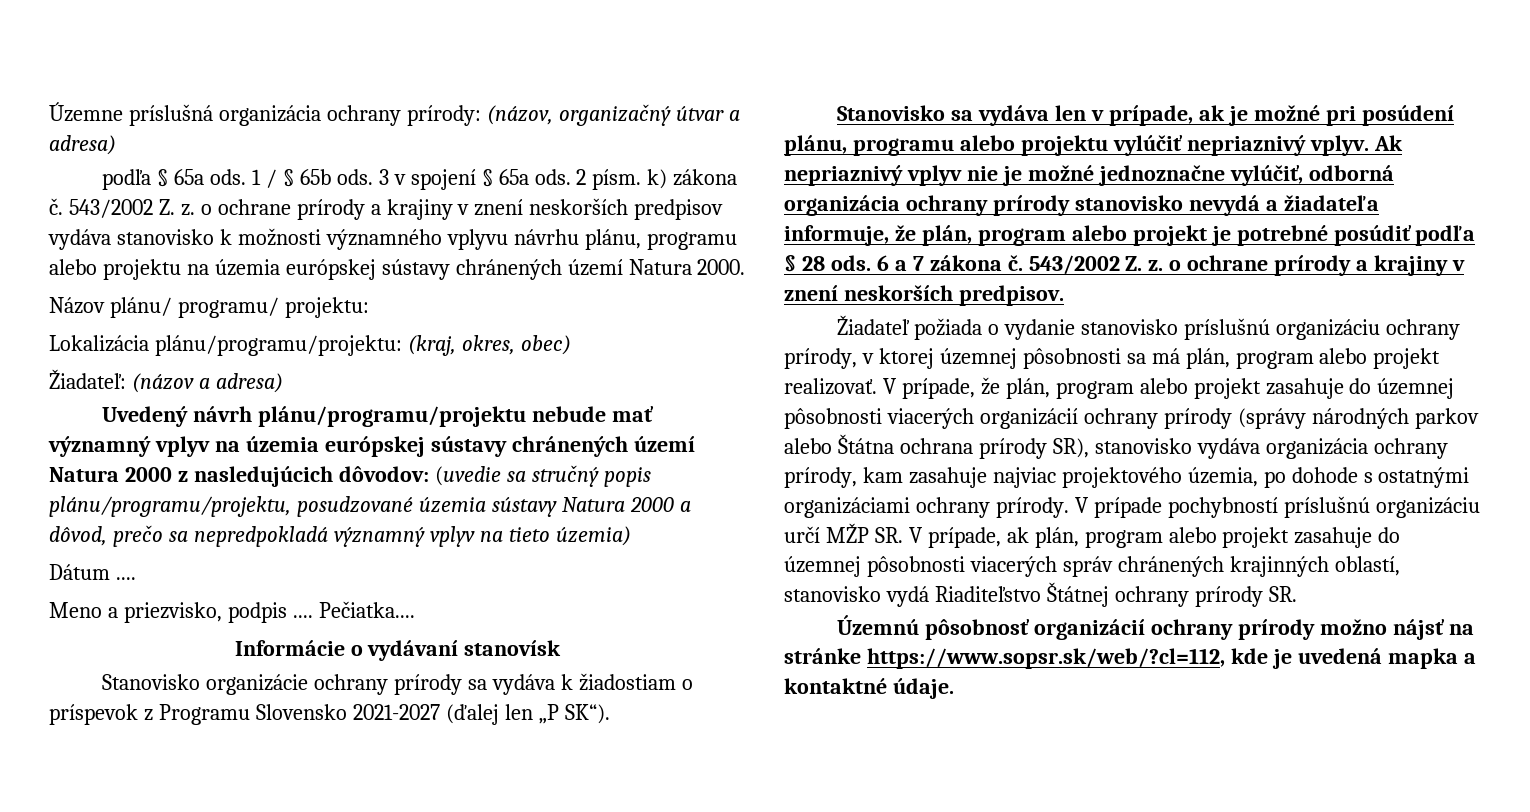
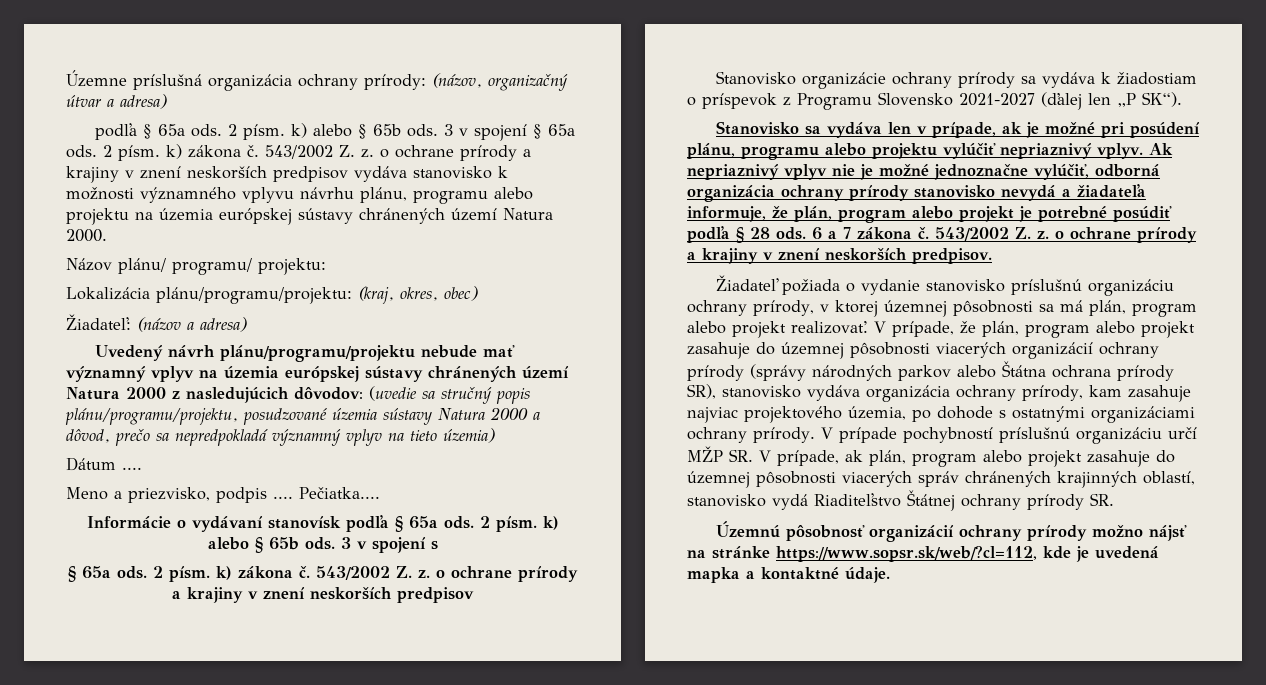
[252,169,278,188] 1 / -> [228,123,353,140] 2 písm. k) alebo
(562, 648) none -> [345,515,559,532] [207,537,438,553] [68,566,578,582] [172,587,474,603] podľa § 65a ods. 2 písm. k) alebo § 65b ods. 3 v spojení s // § 65a ods. 2 písm. k) zákona č. 543/2002 Z. z. o ochrane prírody a krajiny v znení neskorších predpisov

